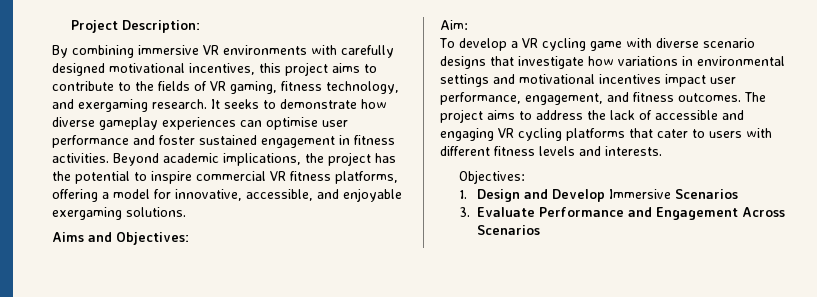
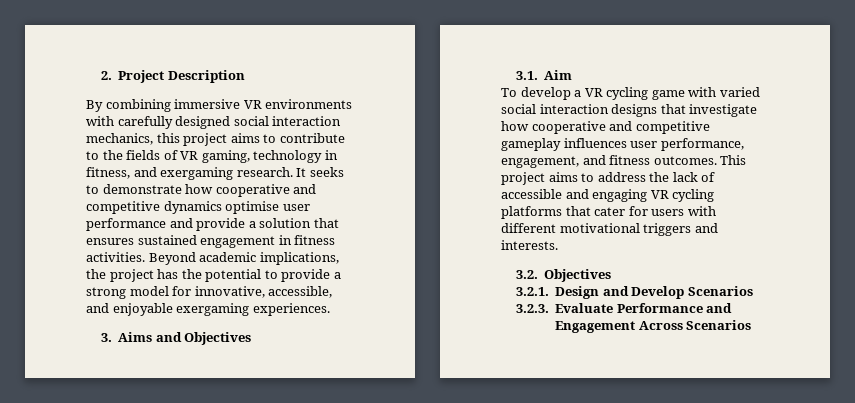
[70,20,200,33] Project Description: -> [100,70,245,83] 2. Project Description
[109,63,255,75] motivational incentives, -> [233,116,342,126] [86,133,153,145] social interaction mechanics,
[281,81,399,94] fitness technology, -> [253,150,338,163] [86,167,130,179] technology in fitness,
[52,117,348,130] [52,135,195,148] diverse gameplay experiences can optimise user performance and foster -> [215,184,317,197] [86,201,310,214] [86,218,339,231] [86,238,134,245] cooperative and competitive dynamics optimise user performance and provide a solution that ensures
[151,171,398,184] [52,189,109,202] inspire commercial VR fitness platforms, offering a -> [281,269,341,282] [86,287,126,299] provide a strong
[126,207,186,217] [52,232,189,245] [440,20,468,30] solutions. // Aims and Objectives: // Aim: -> [252,303,330,316] [100,332,252,345] [515,70,573,80] experiences. // 3. Aims and Objectives // 3.1. Aim
[655,38,755,48] diverse scenario -> [719,87,760,97] [501,104,609,114] varied social interaction
[618,56,785,66] [440,74,706,87] variations in environmental settings and motivational incentives impact -> [531,121,710,134] [501,138,627,151] cooperative and competitive gameplay influences
[744,92,766,102] The -> [720,155,747,165] This
[692,129,705,138] to -> [628,206,648,216] for
[494,146,575,156] fitness levels -> [559,223,692,236] motivational triggers
[458,170,525,184] [458,190,467,199] Objectives: // 1. -> [515,269,612,282] [515,287,549,296] 3.2. Objectives // 3.2.1.
[609,189,672,199] Immersive -> (685, 292) none
[458,207,470,217] 3. -> [515,304,549,313] 3.2.3.

